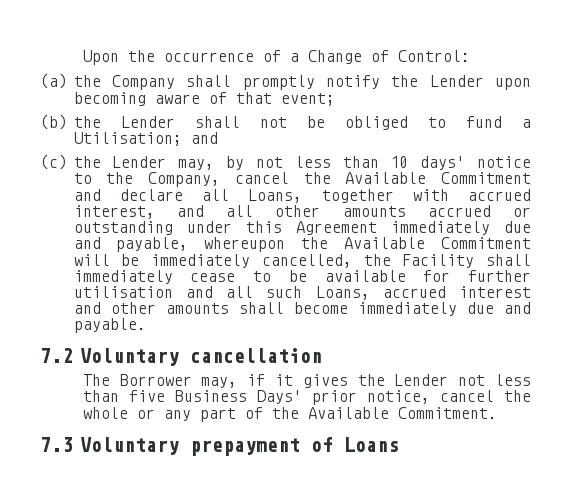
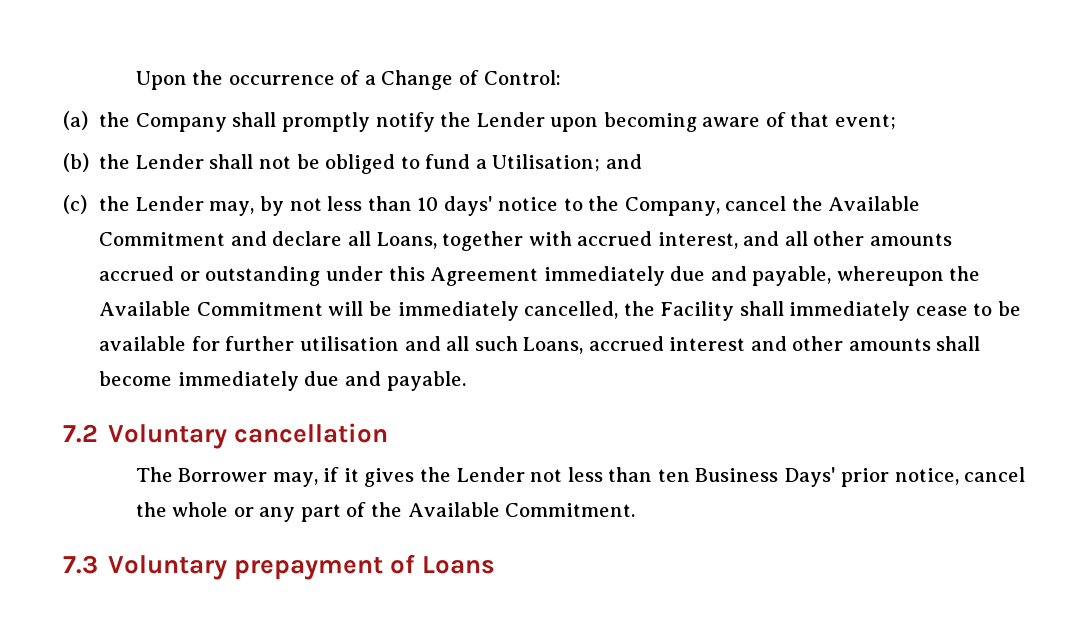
[128,390,165,402] five -> [657,469,690,482] ten

